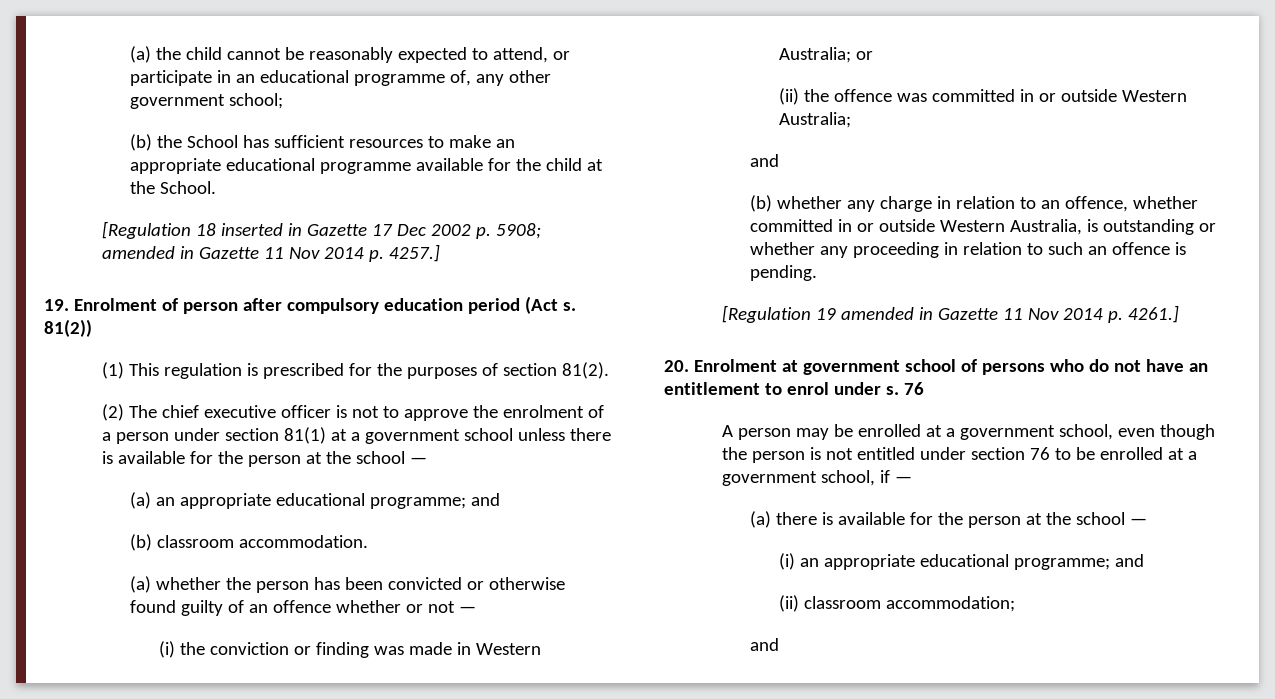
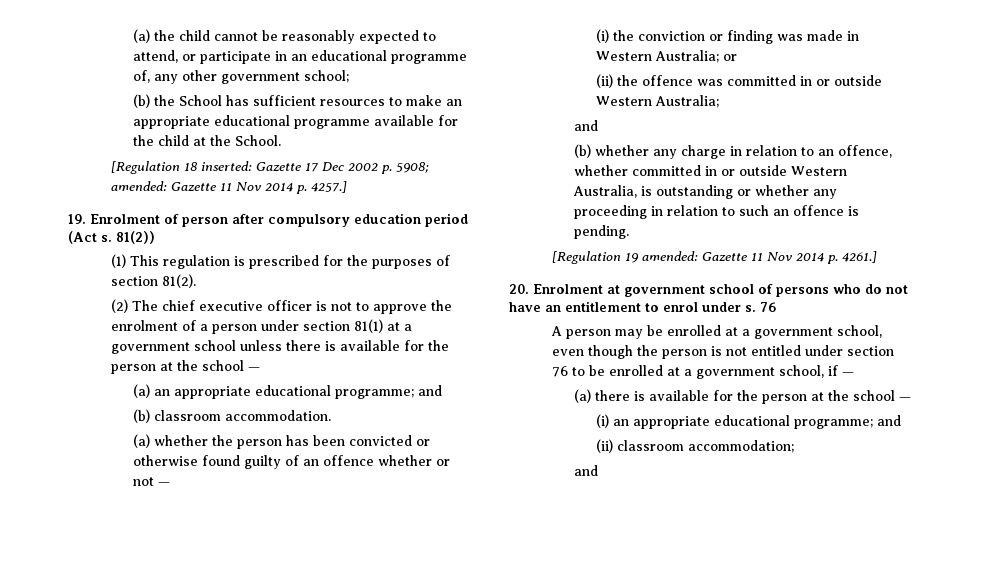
[220,223,302,236] inserted in -> [201,161,253,171] inserted:
[101,246,194,259] amended in -> [111,181,168,191] amended:
[840,307,933,320] amended in -> [642,251,699,261] amended:

